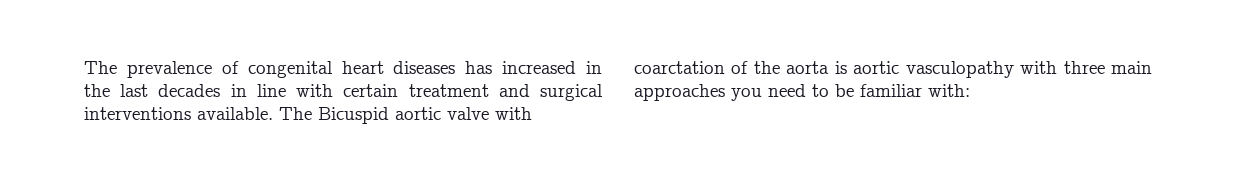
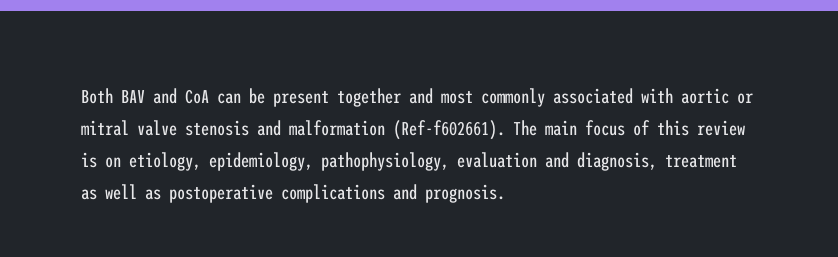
[84,61,602,78] [84,84,603,101] [84,107,532,124] [634,61,1152,78] [634,84,970,101] The prevalence of congenital heart diseases has increased in the last decades in line with certain treatment and surgical interventions available. The Bicuspid aortic valve with coarctation of the aorta is aortic vasculopathy with three main approaches you need to be familiar with: -> [81,88,753,107] [81,120,745,140] [81,152,737,171] [81,184,505,203] Both BAV and CoA can be present together and most commonly associated with aortic or mitral valve stenosis and malformation (Ref-f602661). The main focus of this review is on etiology, epidemiology, pathophysiology, evaluation and diagnosis, treatment as well as postoperative complications and prognosis.

